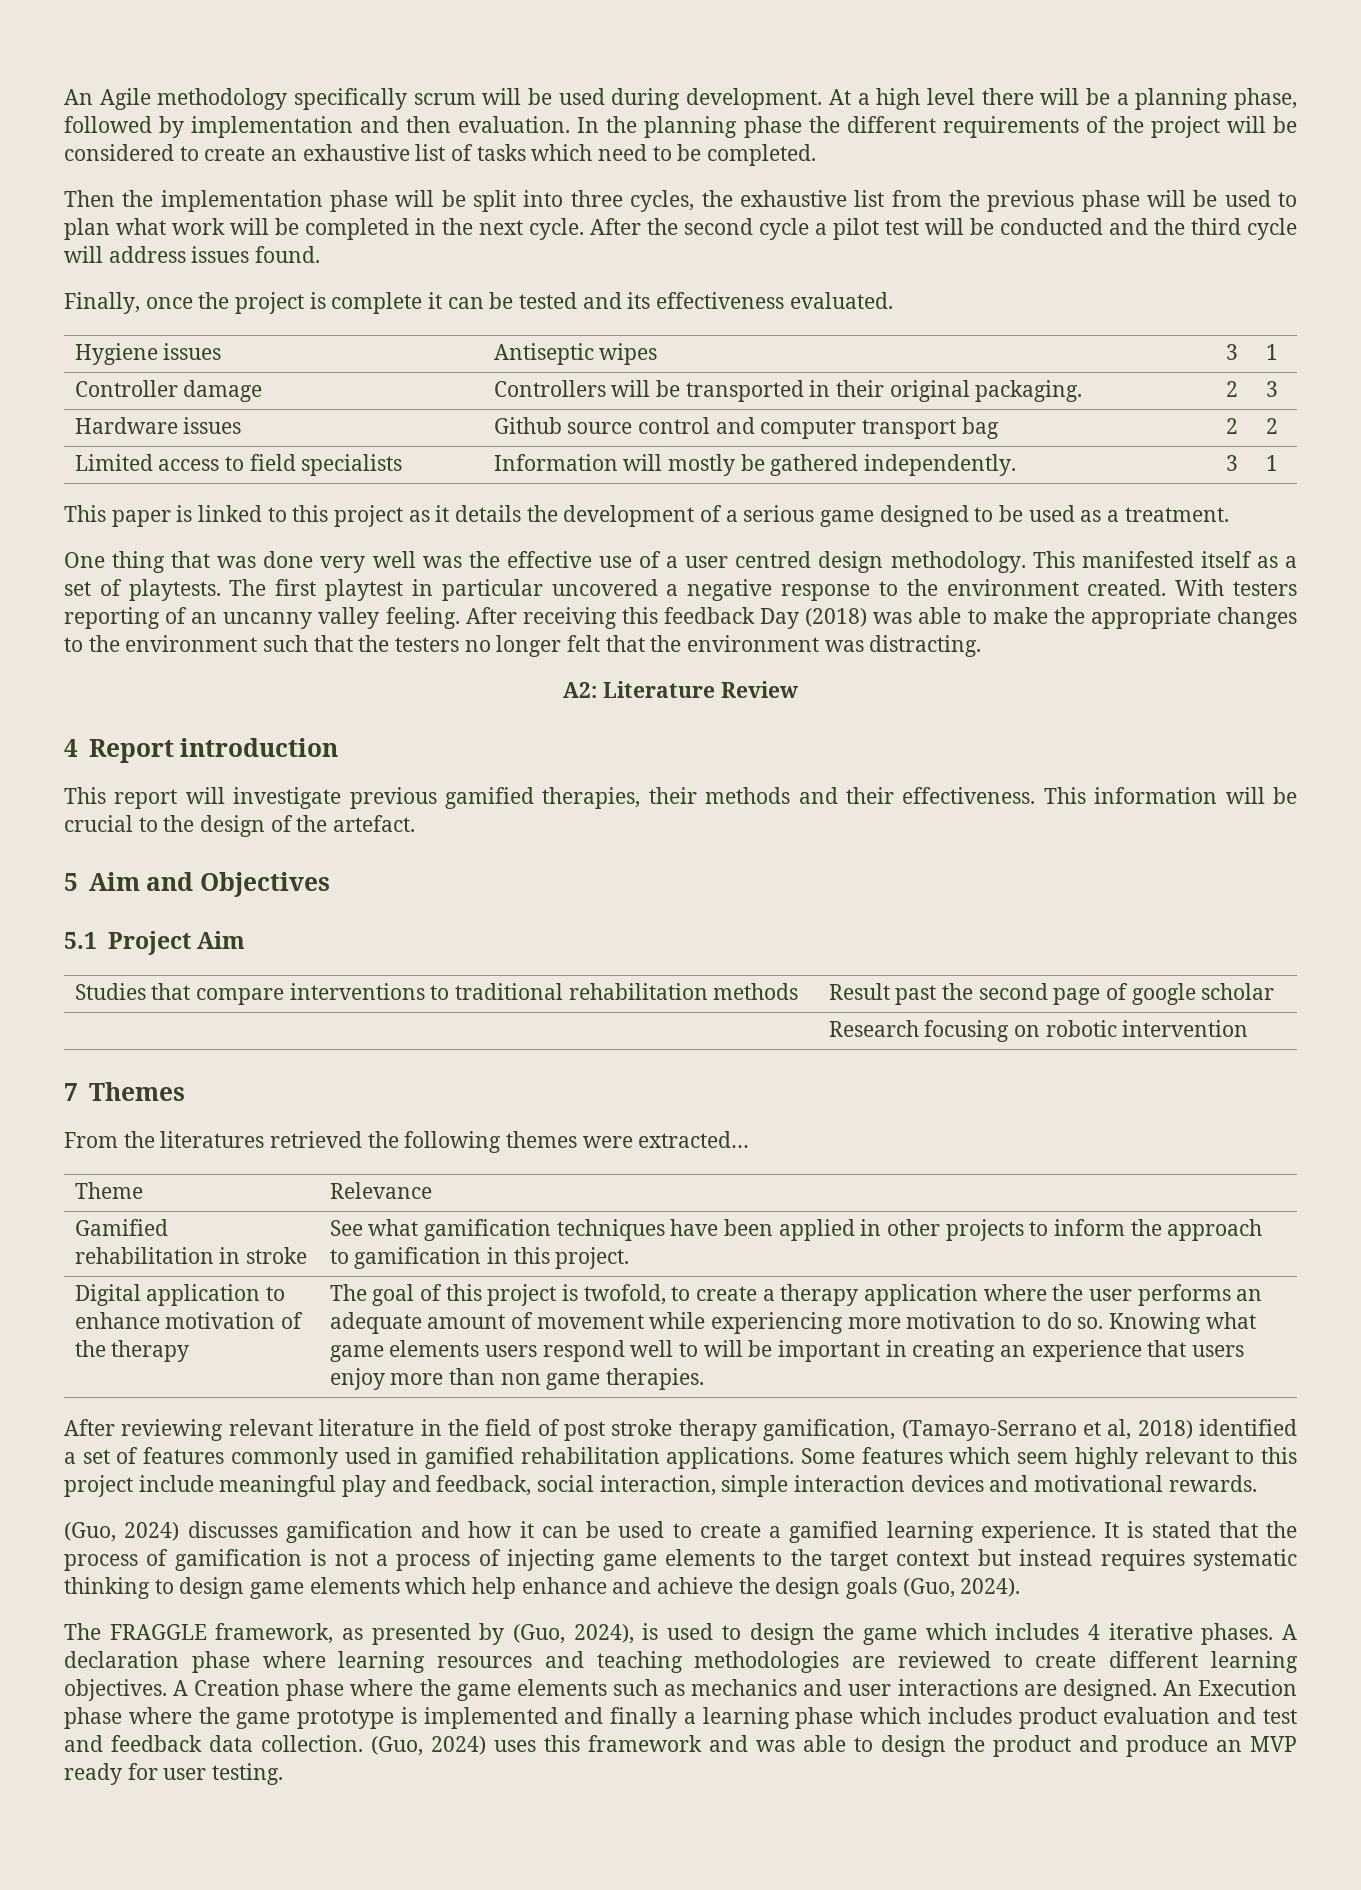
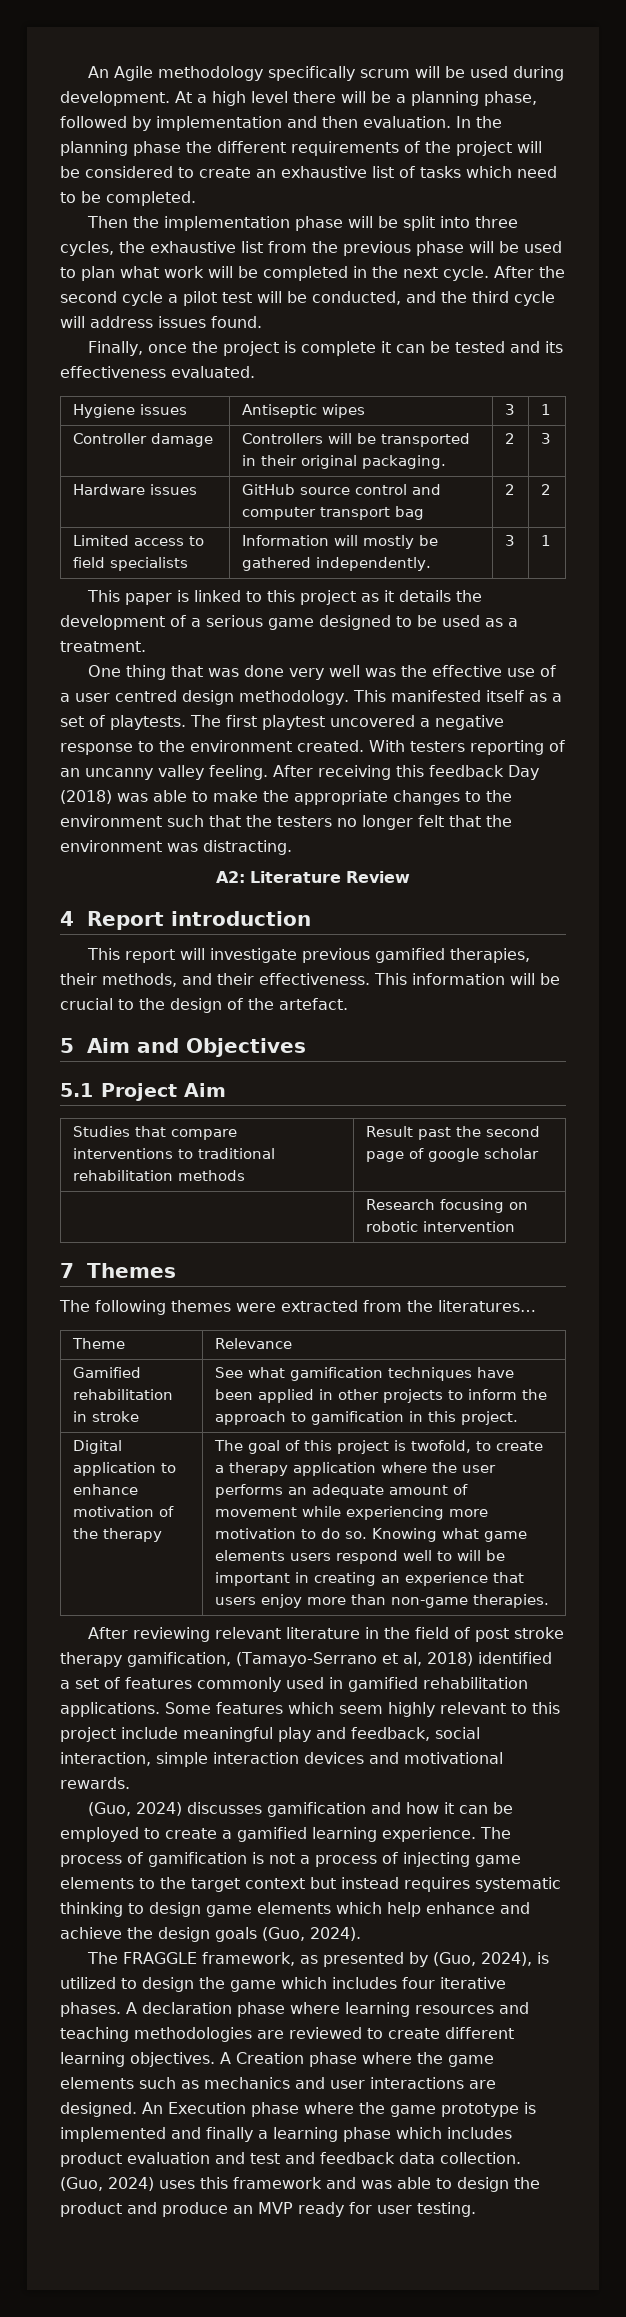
[1000,218,1103,235] conducted -> [312,291,401,305] conducted,
[493,417,562,434] Github -> [241,484,295,495] GitHub
[411,579,543,601] in particular -> (325, 722) none
[705,787,791,804] methods -> [102,973,177,987] methods,
[64,1131,750,1153] From the literatures retrieved the following themes were extracted… -> [59,1300,536,1315] The following themes were extracted from the literatures…
[500,1373,601,1390] non game -> [390,1597,468,1608] non-game
[618,1521,665,1538] used -> [60,1827,139,1842] employed
[1104,1521,1297,1538] It is stated that the -> [480,1827,511,1839] The
[667,1623,714,1640] used -> [60,1977,116,1989] utilized
[1087,1624,1100,1640] 4 -> [402,1977,435,1989] four

